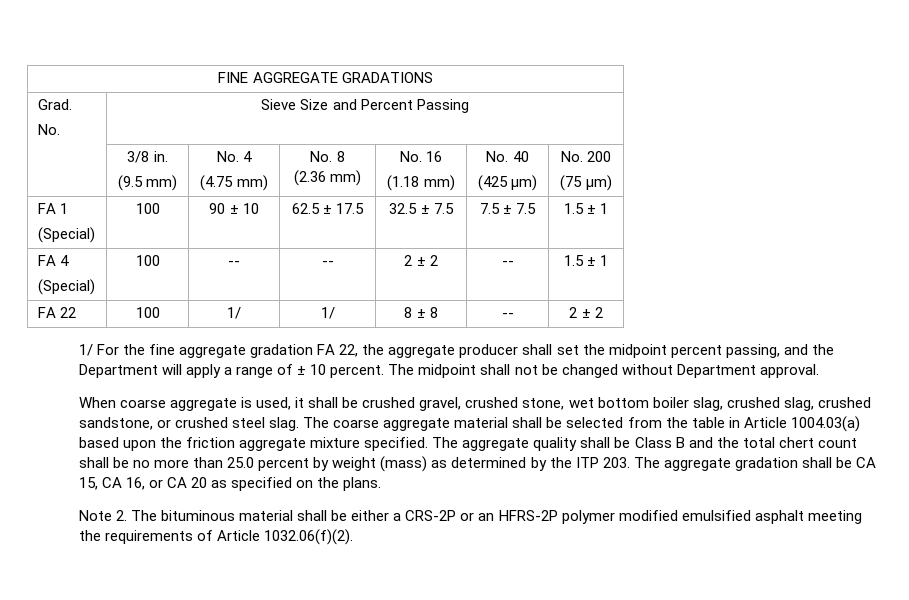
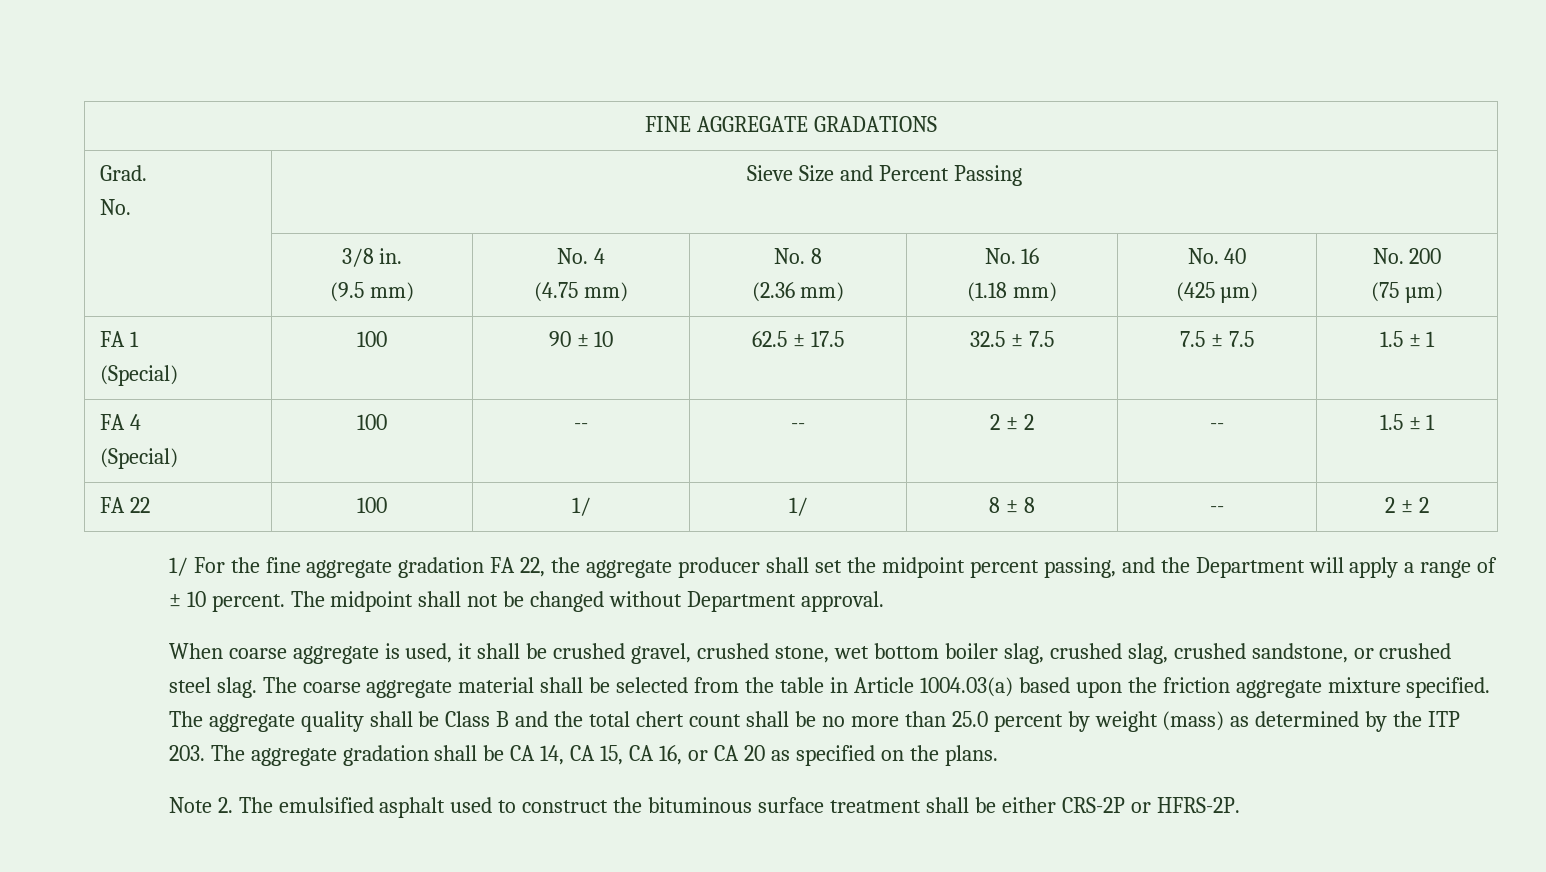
(876, 462) none -> [540,745,596,765] 14, CA
[161,510,294,521] bituminous material -> [278,797,922,818] emulsified asphalt used to construct the bituminous surface treatment
[393,513,402,521] a -> (1056, 805) none
[478,510,862,524] [78,529,354,545] an HFRS-2P polymer modified emulsified asphalt meeting the requirements of Article 1032.06(f)(2). -> [1156,797,1240,813] HFRS-2P.

